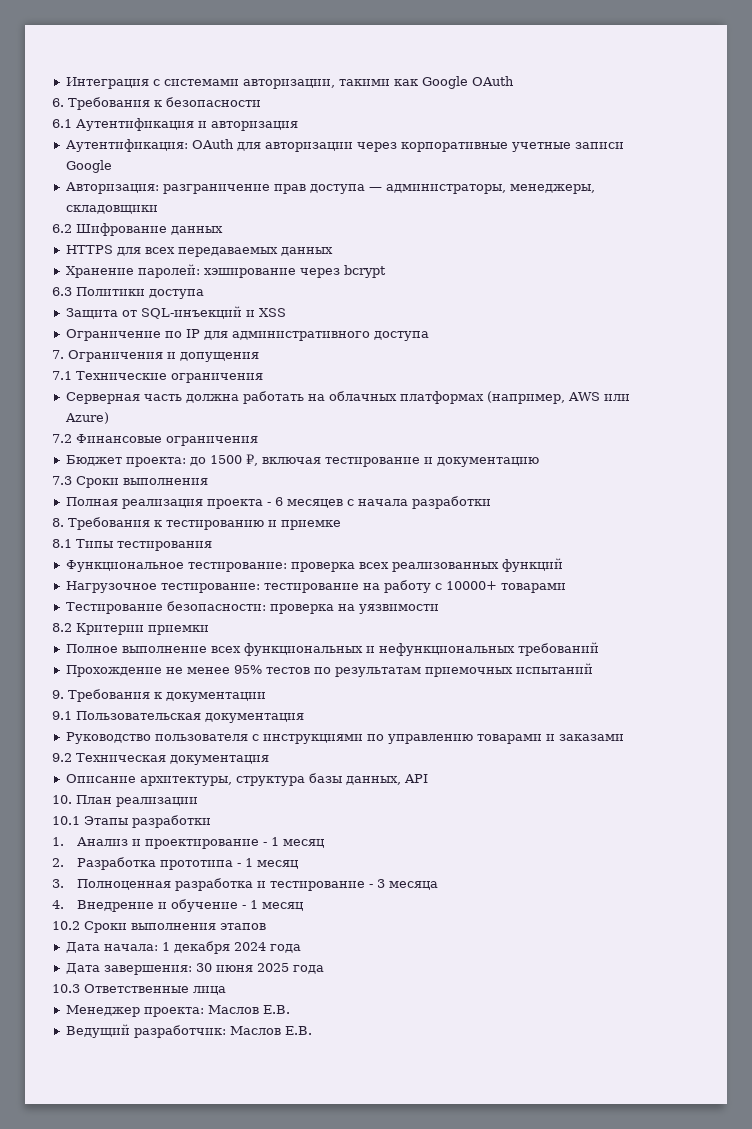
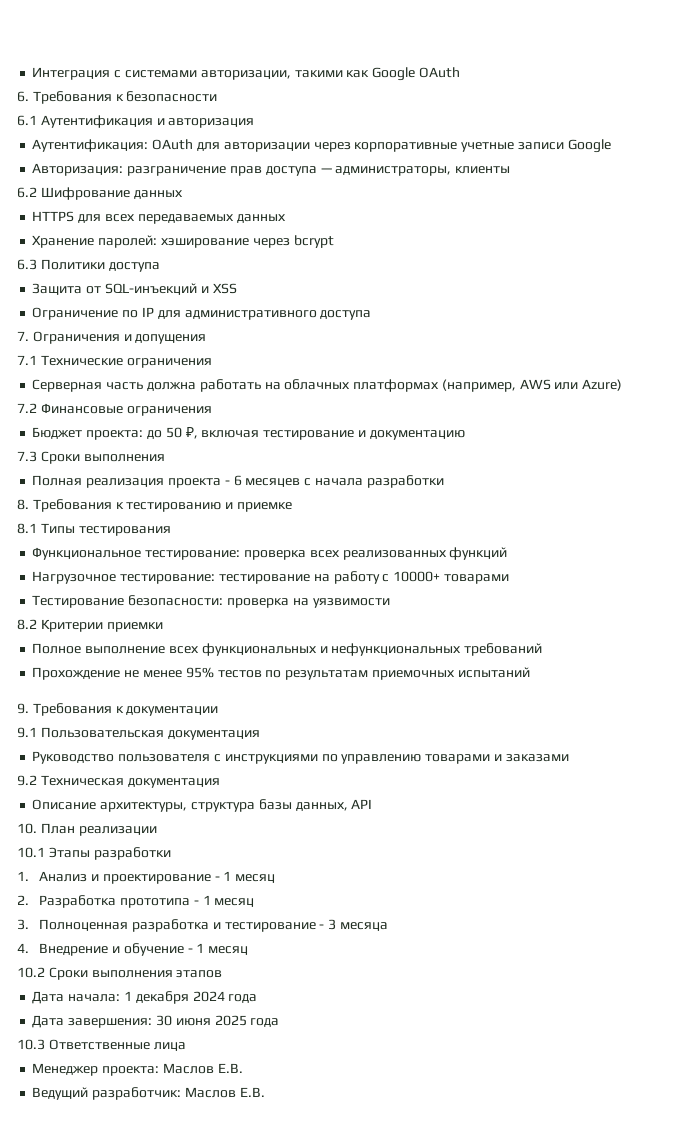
[509,184,595,194] [65,205,158,214] менеджеры, складовщики -> [455,166,511,174] клиенты
[209,455,242,464] 1500 -> [165,427,182,438] 50

